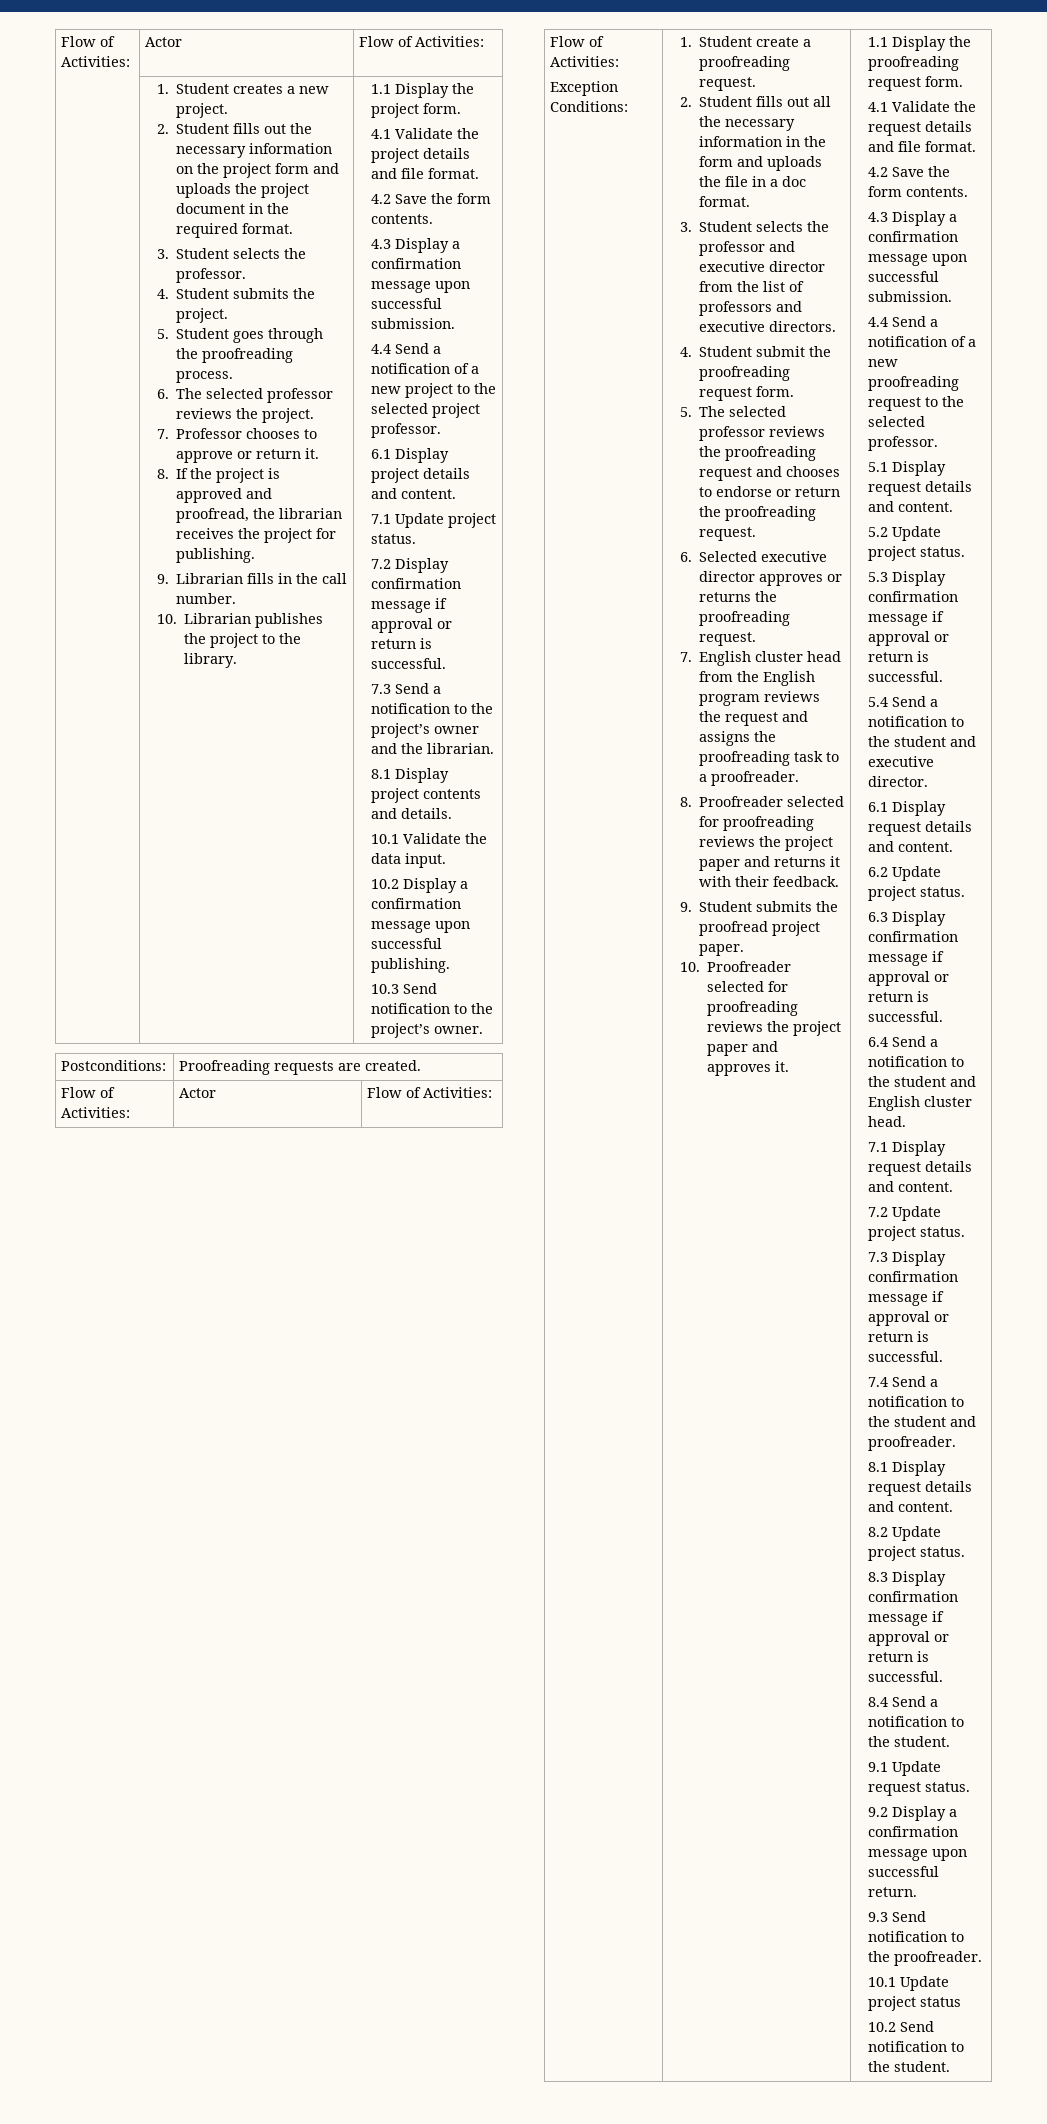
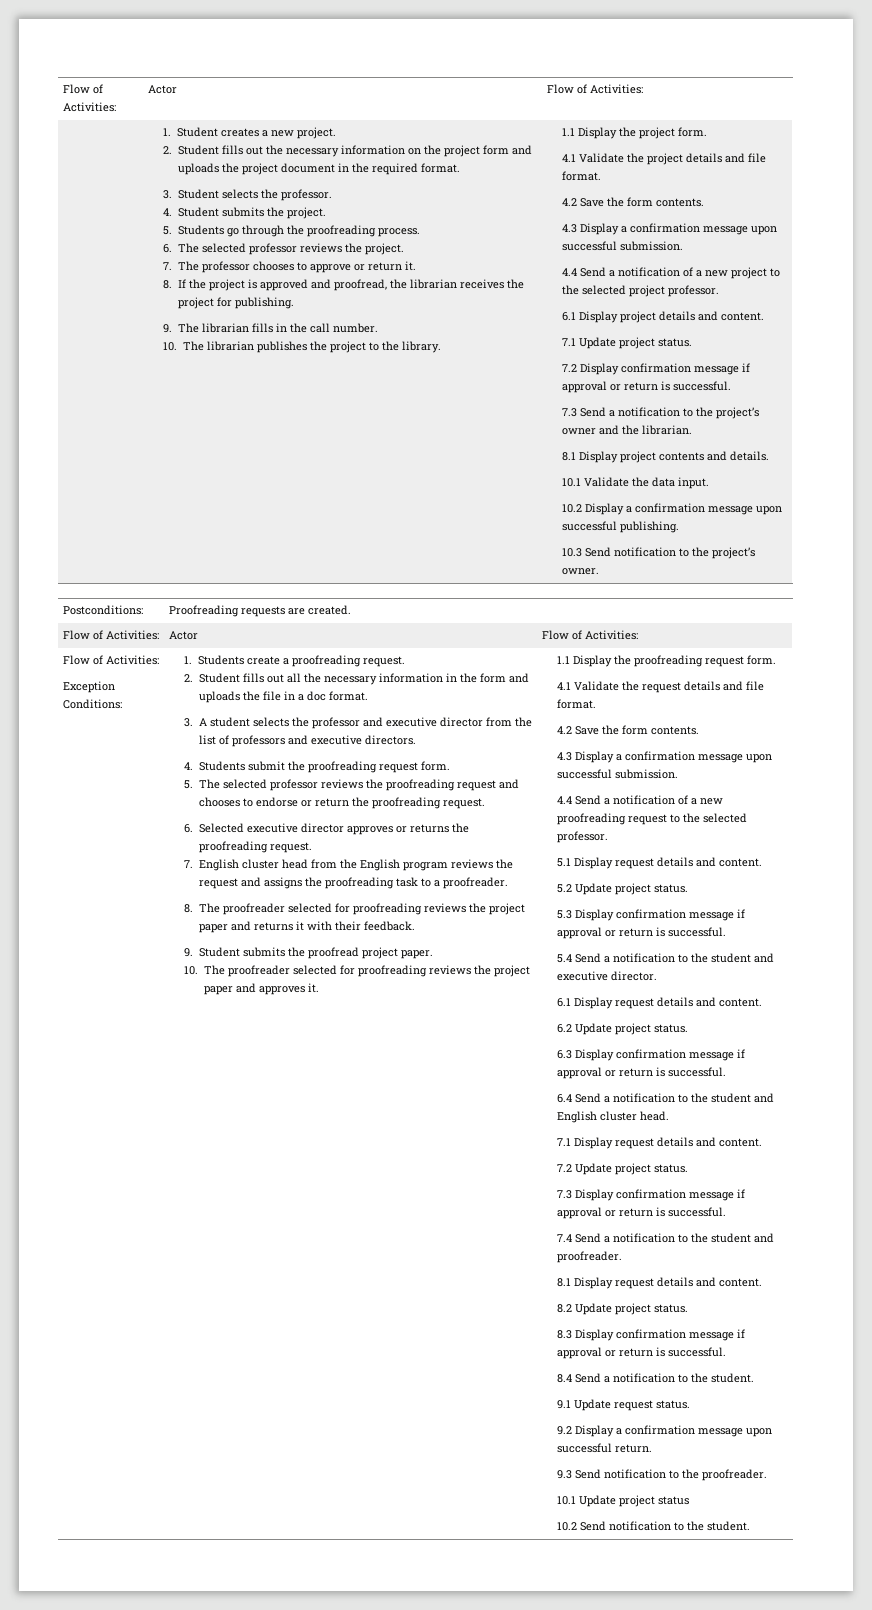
[176,328,265,343] Student goes -> [177,225,239,237] Students go
[176,428,243,439] Professor -> [177,261,250,273] The professor
[176,573,244,584] Librarian -> [177,323,249,333] The librarian
[184,613,252,624] Librarian -> [182,341,254,351] The librarian
[699,36,753,47] Student -> [197,655,244,665] Students
[699,221,753,232] Student -> [198,717,250,727] A student
[699,346,753,357] Student -> [198,761,245,771] Students
[699,796,784,807] Proofreader -> [198,903,285,915] The proofreader
[707,961,792,972] Proofreader -> [203,965,290,977] The proofreader

